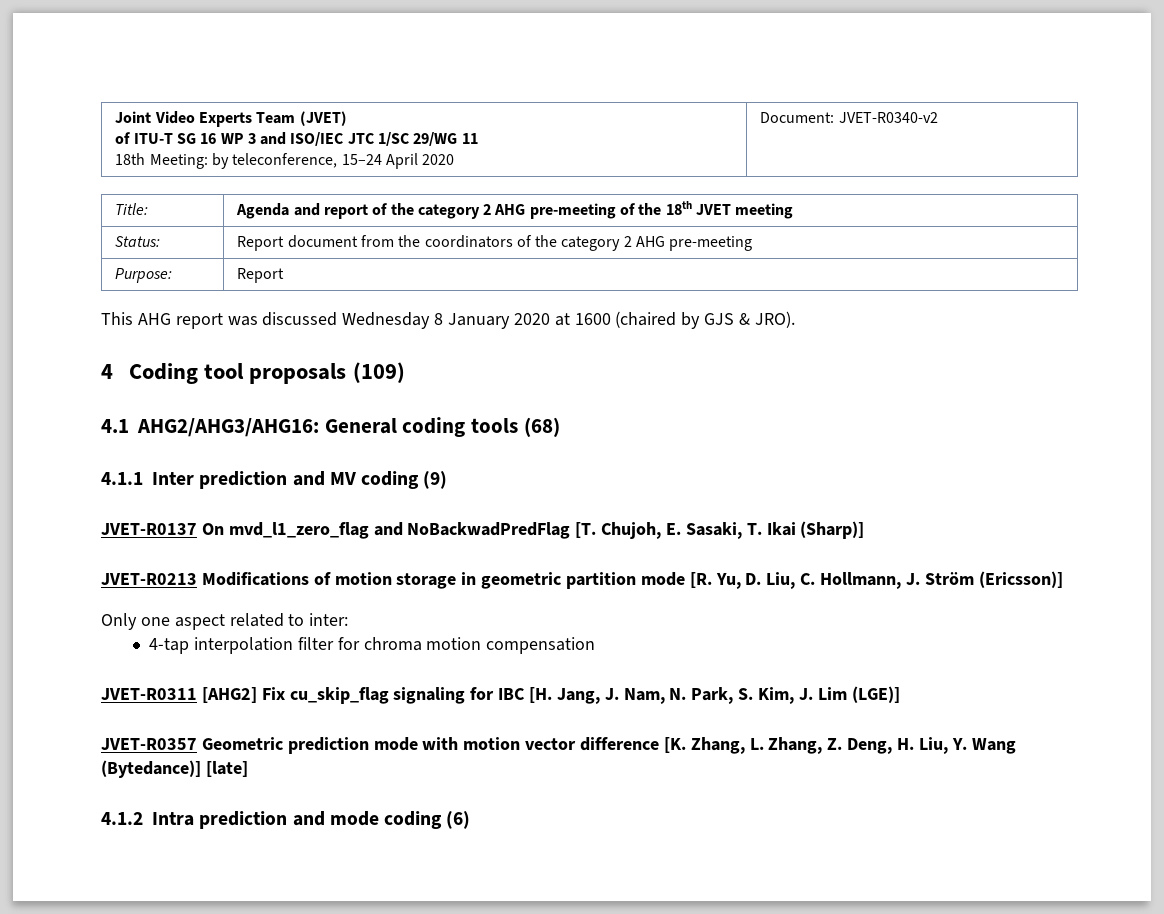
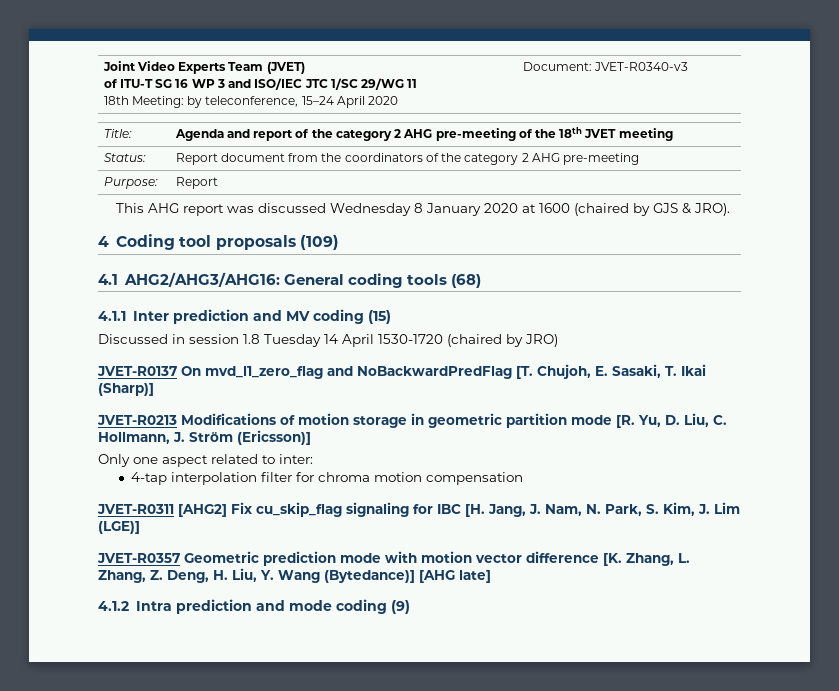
[838,112,938,123] JVET-R0340-v2 -> [593,62,688,71] JVET-R0340-v3
[423,471,448,489] (9) -> [367,310,391,324] [98,334,558,347] (15) // Discussed in session 1.8 Tuesday 14 April 1530-1720 (chaired by JRO)
[407,522,571,539] NoBackwadPredFlag -> [357,366,512,379] NoBackwardPredFlag
[205,761,248,777] [late] -> [419,570,491,583] [AHG late]
[446,811,471,829] (6) -> [390,600,410,614] (9)

